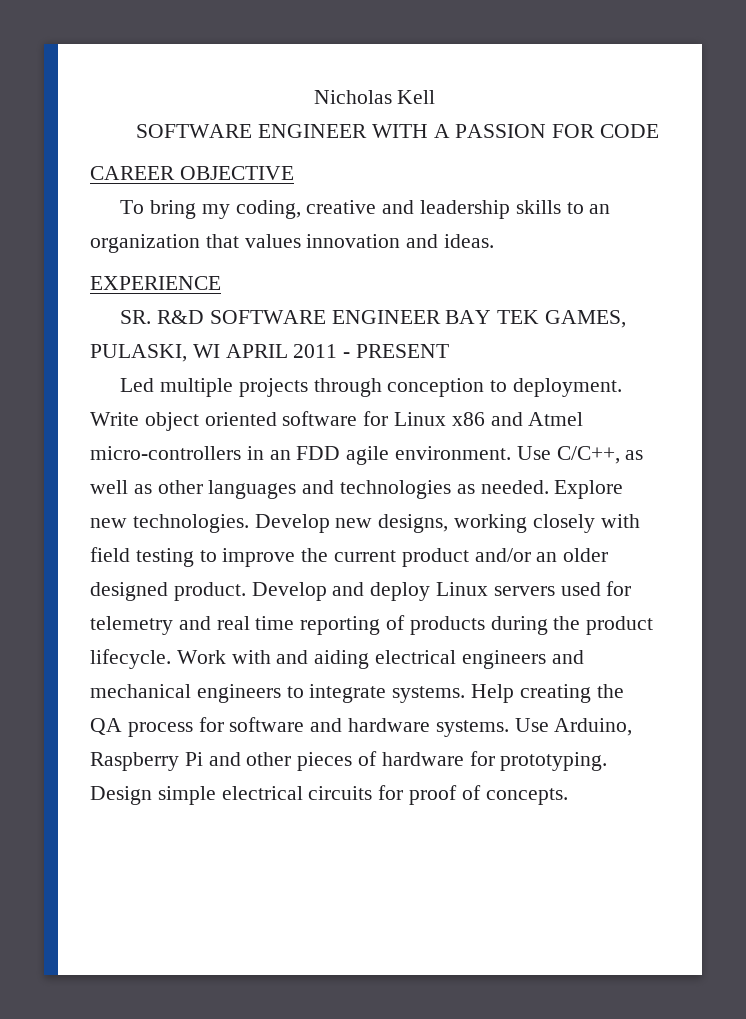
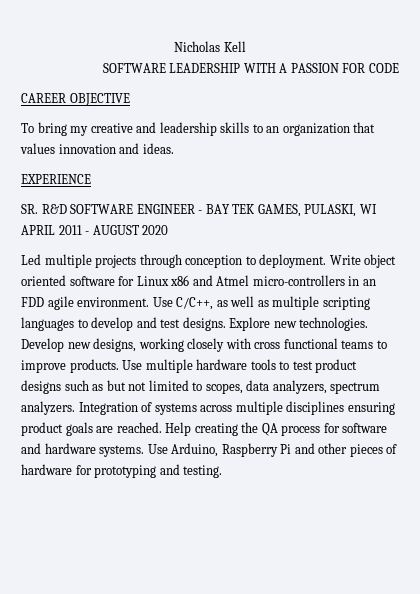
[257,124,367,138] ENGINEER -> [169,63,241,73] LEADERSHIP
[235,200,301,219] coding, -> (89, 131) none
(441, 317) none -> [198,210,203,214] -
[356,344,450,358] PRESENT -> [92,225,169,235] AUGUST 2020
[157,480,549,499] other languages and technologies as needed. -> [272,296,370,310] [21,317,226,331] multiple scripting languages to develop and test designs.
[90,547,609,567] [90,581,632,601] [90,615,654,635] [90,649,584,669] [90,684,466,703] field testing to improve the current product and/or an older designed product. Develop and deploy Linux servers used for telemetry and real time reporting of products during the product lifecycle. Work with and aiding electrical engineers and mechanical engineers to integrate systems. -> [254,338,387,349] [21,359,358,373] [21,380,381,394] [21,401,395,415] [21,422,162,436] cross functional teams to improve products. Use multiple hardware tools to test product designs such as but not limited to scopes, data analyzers, spectrum analyzers. Integration of systems across multiple disciplines ensuring product goals are reached.
[500,752,608,771] [90,785,568,805] prototyping. Design simple electrical circuits for proof of concepts. -> [94,464,223,478] prototyping and testing.

